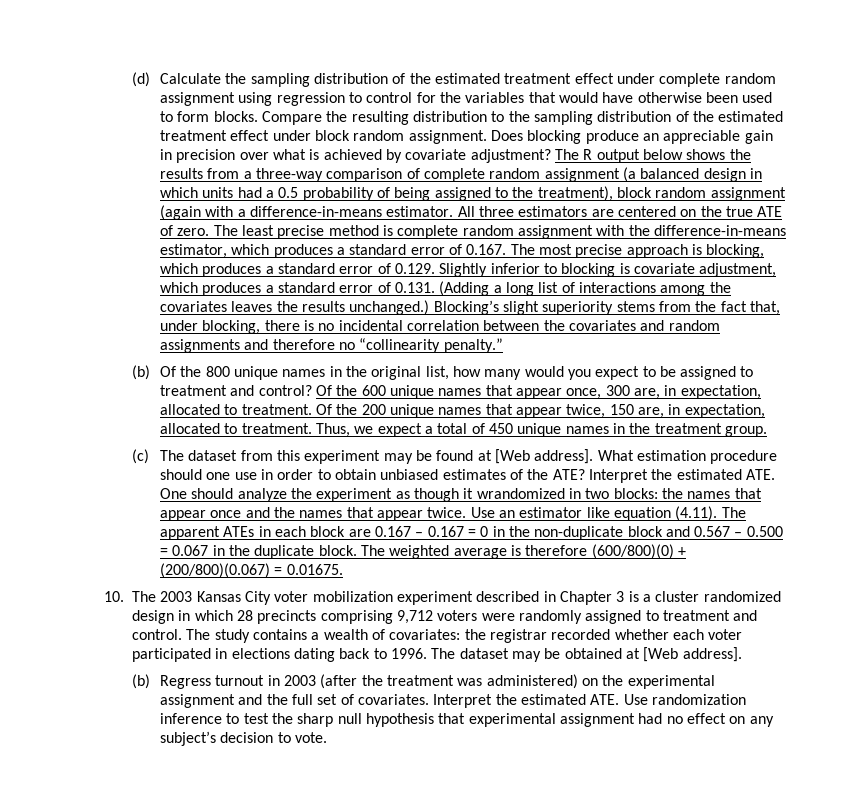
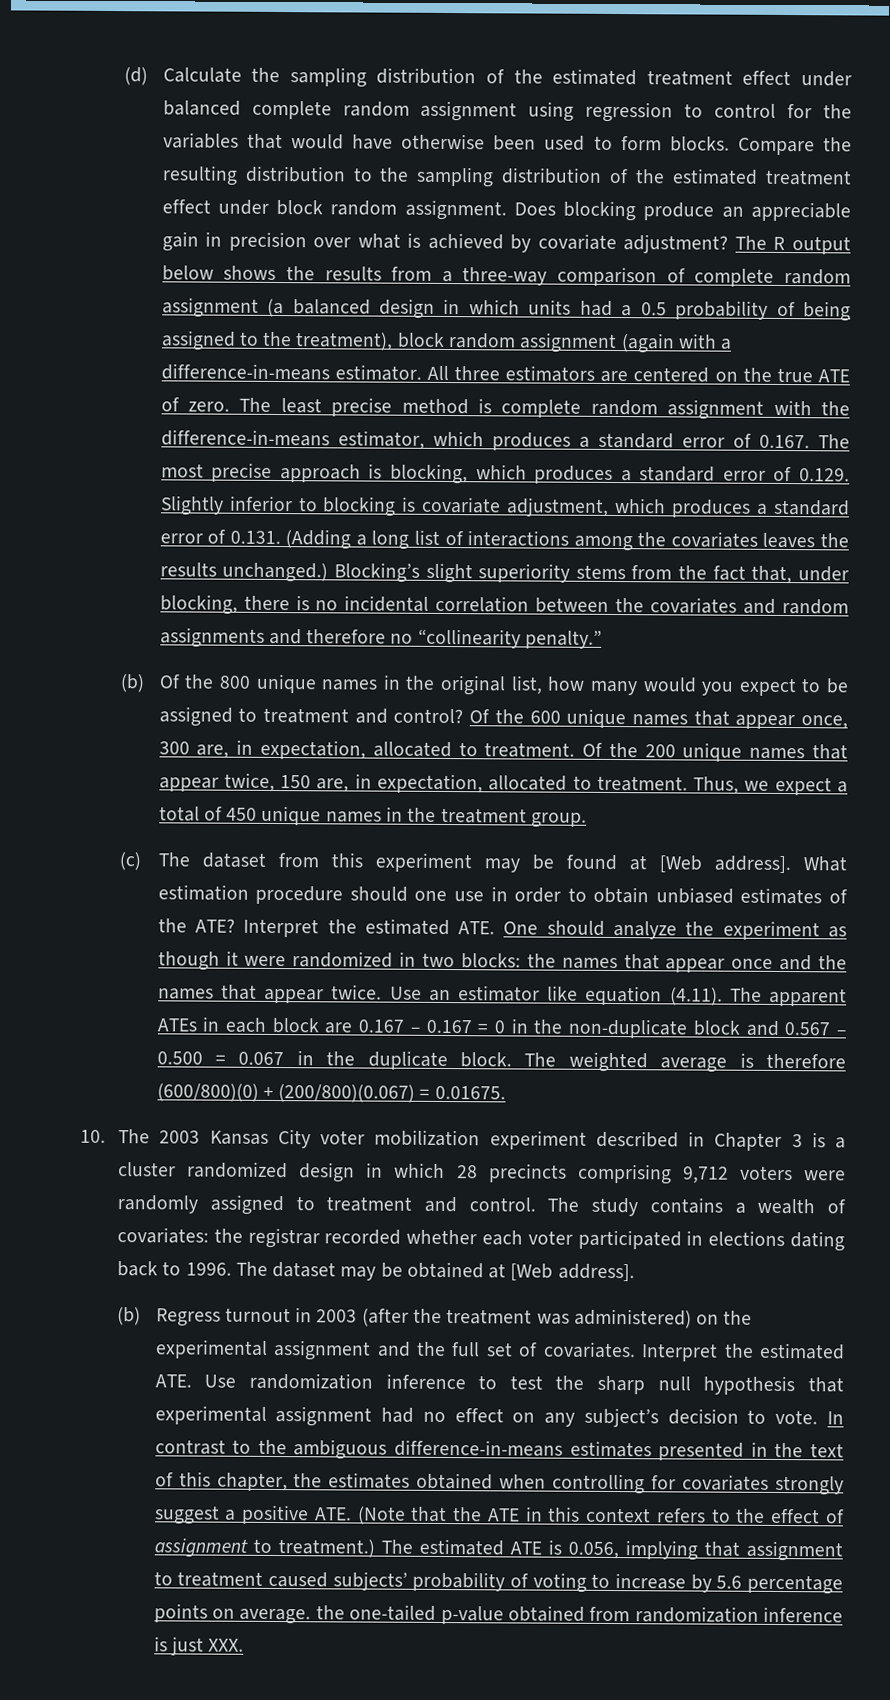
(655, 78) none -> [162,100,241,116] balanced
[476,488,565,499] wrandomized -> [244,951,394,968] were randomized
(328, 737) none -> [827,1411,845,1425] [154,1439,844,1461] [154,1471,845,1496] [153,1504,845,1525] [153,1538,843,1562] [153,1571,844,1595] [153,1603,843,1625] [153,1636,245,1656] In contrast to the ambiguous difference-in-means estimates presented in the text of this chapter, the estimates obtained when controlling for covariates strongly suggest a positive ATE. (Note that the ATE in this context refers to the effect of assignment to treatment.) The estimated ATE is 0.056, implying that assignment to treatment caused subjects’ probability of voting to increase by 5.6 percentage points on average. the one-tailed p-value obtained from randomization inference is just XXX.

